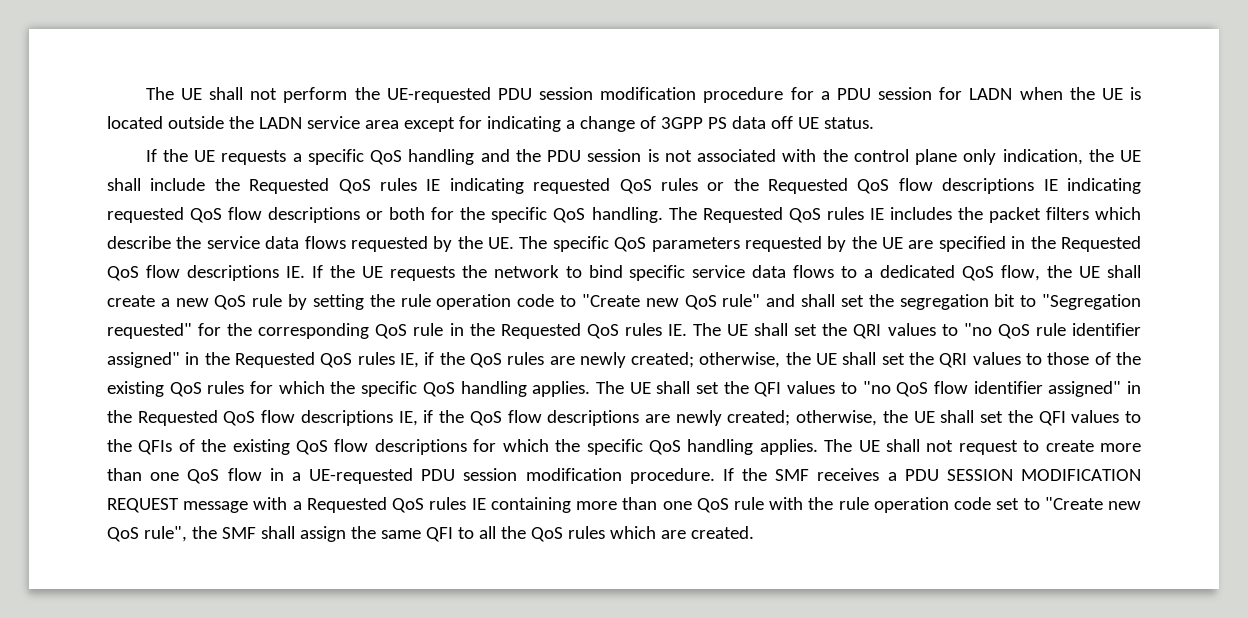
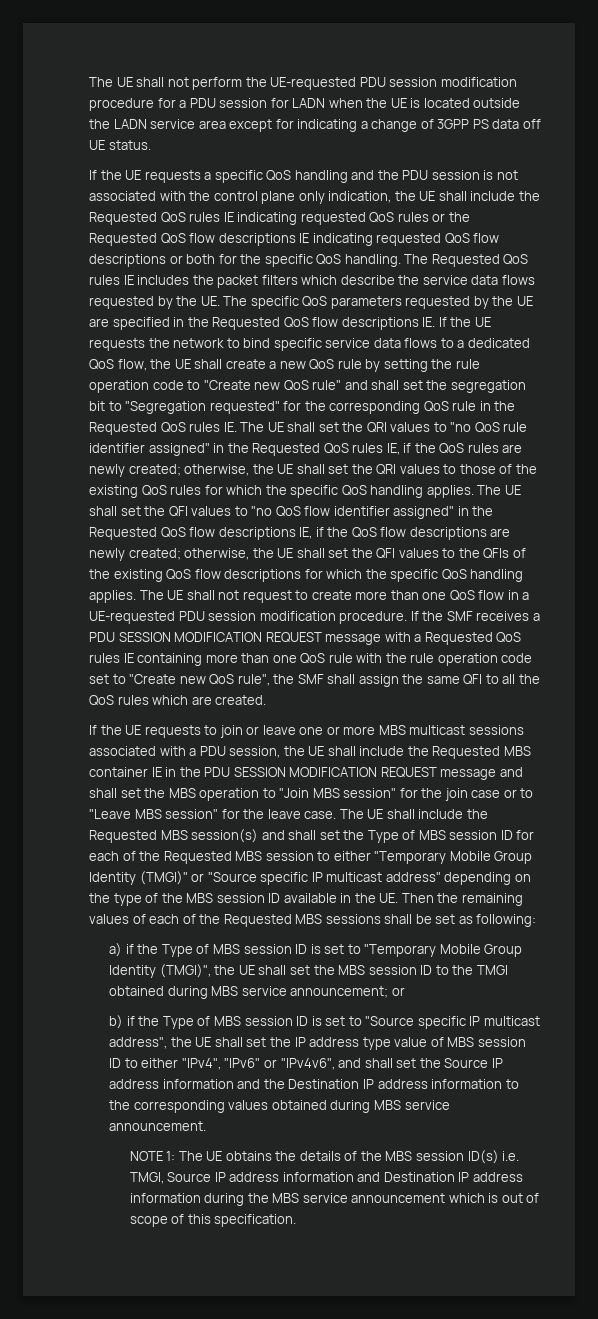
(754, 532) none -> [89,725,524,738] [89,746,531,759] [89,767,523,780] [89,788,534,801] [89,809,488,819] [89,829,535,843] [89,851,533,864] [89,871,531,885] [89,893,523,906] [89,914,537,927] [109,943,523,957] [109,964,508,978] [109,986,405,999] [109,1015,540,1029] [109,1037,526,1050] [109,1058,503,1070] [109,1079,519,1089] [109,1100,450,1113] [109,1121,207,1131] [129,1150,520,1164] [129,1172,523,1184] [129,1193,540,1206] [129,1214,297,1227] // If the UE requests to join or leave one or more MBS multicast sessions associated with a PDU session, the UE shall include the Requested MBS container IE in the PDU SESSION MODIFICATION REQUEST message and shall set the MBS operation to "Join MBS session" for the join case or to "Leave MBS session" for the leave case. The UE shall include the Requested MBS session(s) and shall set the Type of MBS session ID for each of the Requested MBS session to either "Temporary Mobile Group Identity (TMGI)" or "Source specific IP multicast address" depending on the type of the MBS session ID available in the UE. Then the remaining values of each of the Requested MBS sessions shall be set as following: // a) if the Type of MBS session ID is set to "Temporary Mobile Group Identity (TMGI)", the UE shall set the MBS session ID to the TMGI obtained during MBS service announcement; or // b) if the Type of MBS session ID is set to "Source specific IP multicast address", the UE shall set the IP address type value of MBS session ID to either "IPv4", "IPv6" or "IPv4v6", and shall set the Source IP address information and the Destination IP address information to the corresponding values obtained during MBS service announcement. // NOTE 1: The UE obtains the details of the MBS session ID(s) i.e. TMGI, Source IP address information and Destination IP address information during the MBS service announcement which is out of scope of this specification.

